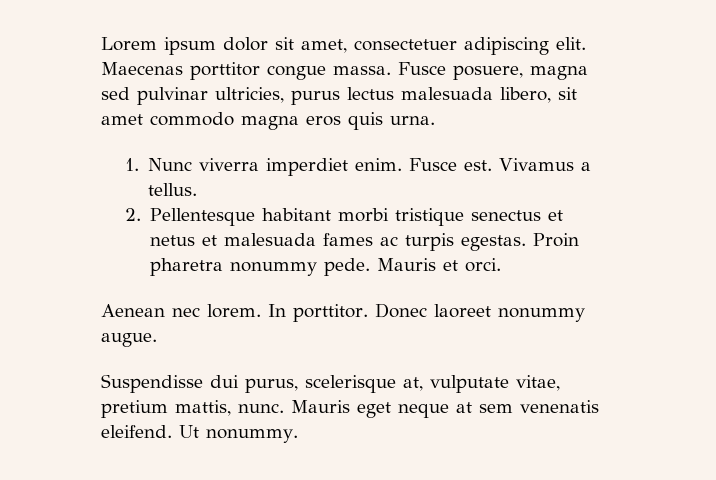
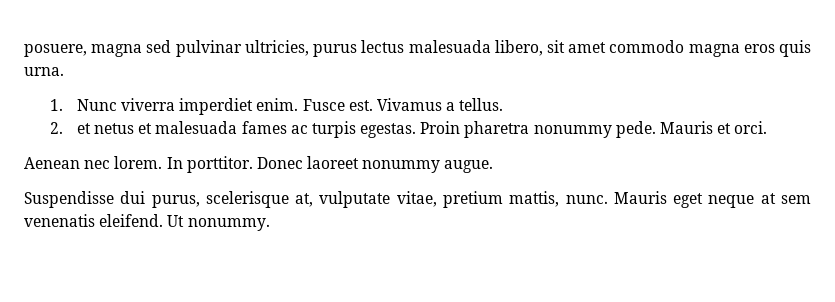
[101,37,586,55] [101,62,446,80] Lorem ipsum dolor sit amet, consectetuer adipiscing elit. Maecenas porttitor congue massa. Fusce -> (24, 50) none
[150,208,542,226] Pellentesque habitant morbi tristique senectus -> (64, 128) none

